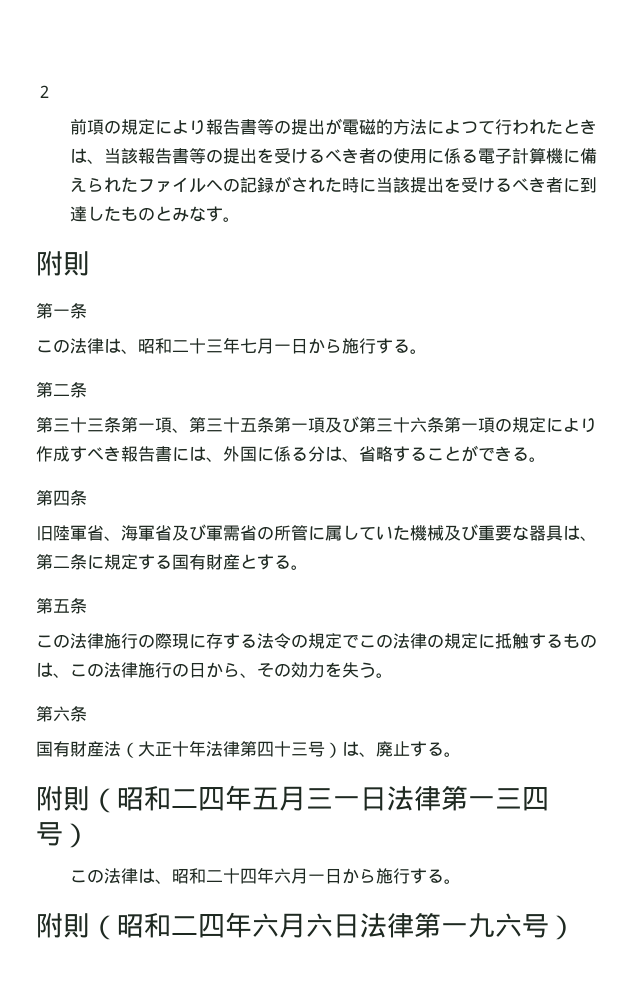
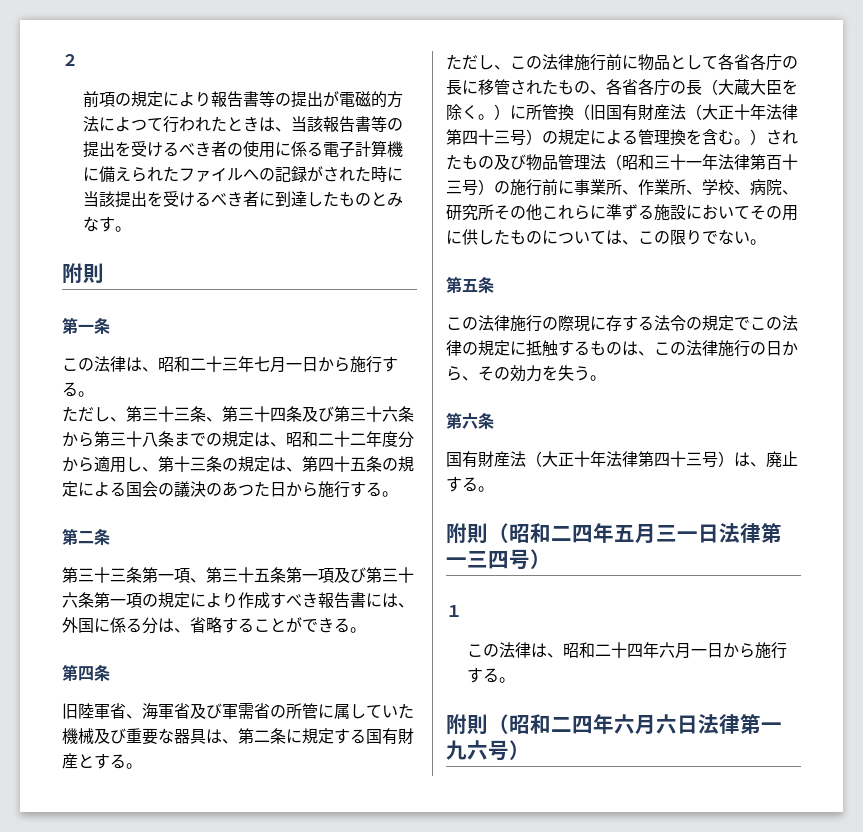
(427, 351) none -> [62,406,414,422] [62,431,414,448] [62,456,414,473] [62,481,398,498] // ただし、第三十三条、第三十四条及び第三十六条から第三十八条までの規定は、昭和二十二年度分から適用し、第十三条の規定は、第四十五条の規定による国会の議決のあつた日から施行する。
(308, 567) none -> [446,54,798,71] [446,79,798,95] [446,104,798,121] [446,129,798,146] [446,154,798,171] [446,179,798,196] [446,204,798,221] [446,229,766,245] // ただし、この法律施行前に物品として各省各庁の長に移管されたもの、各省各庁の長（大蔵大臣を除く。）に所管換（旧国有財産法（大正十年法律第四十三号）の規定による管理換を含む。）されたもの及び物品管理法（昭和三十一年法律第百十三号）の施行前に事業所、作業所、学校、病院、研究所その他これらに準ずる施設においてその用に供したものについては、この限りでない。
(90, 835) none -> [446,605,462,617] // １

